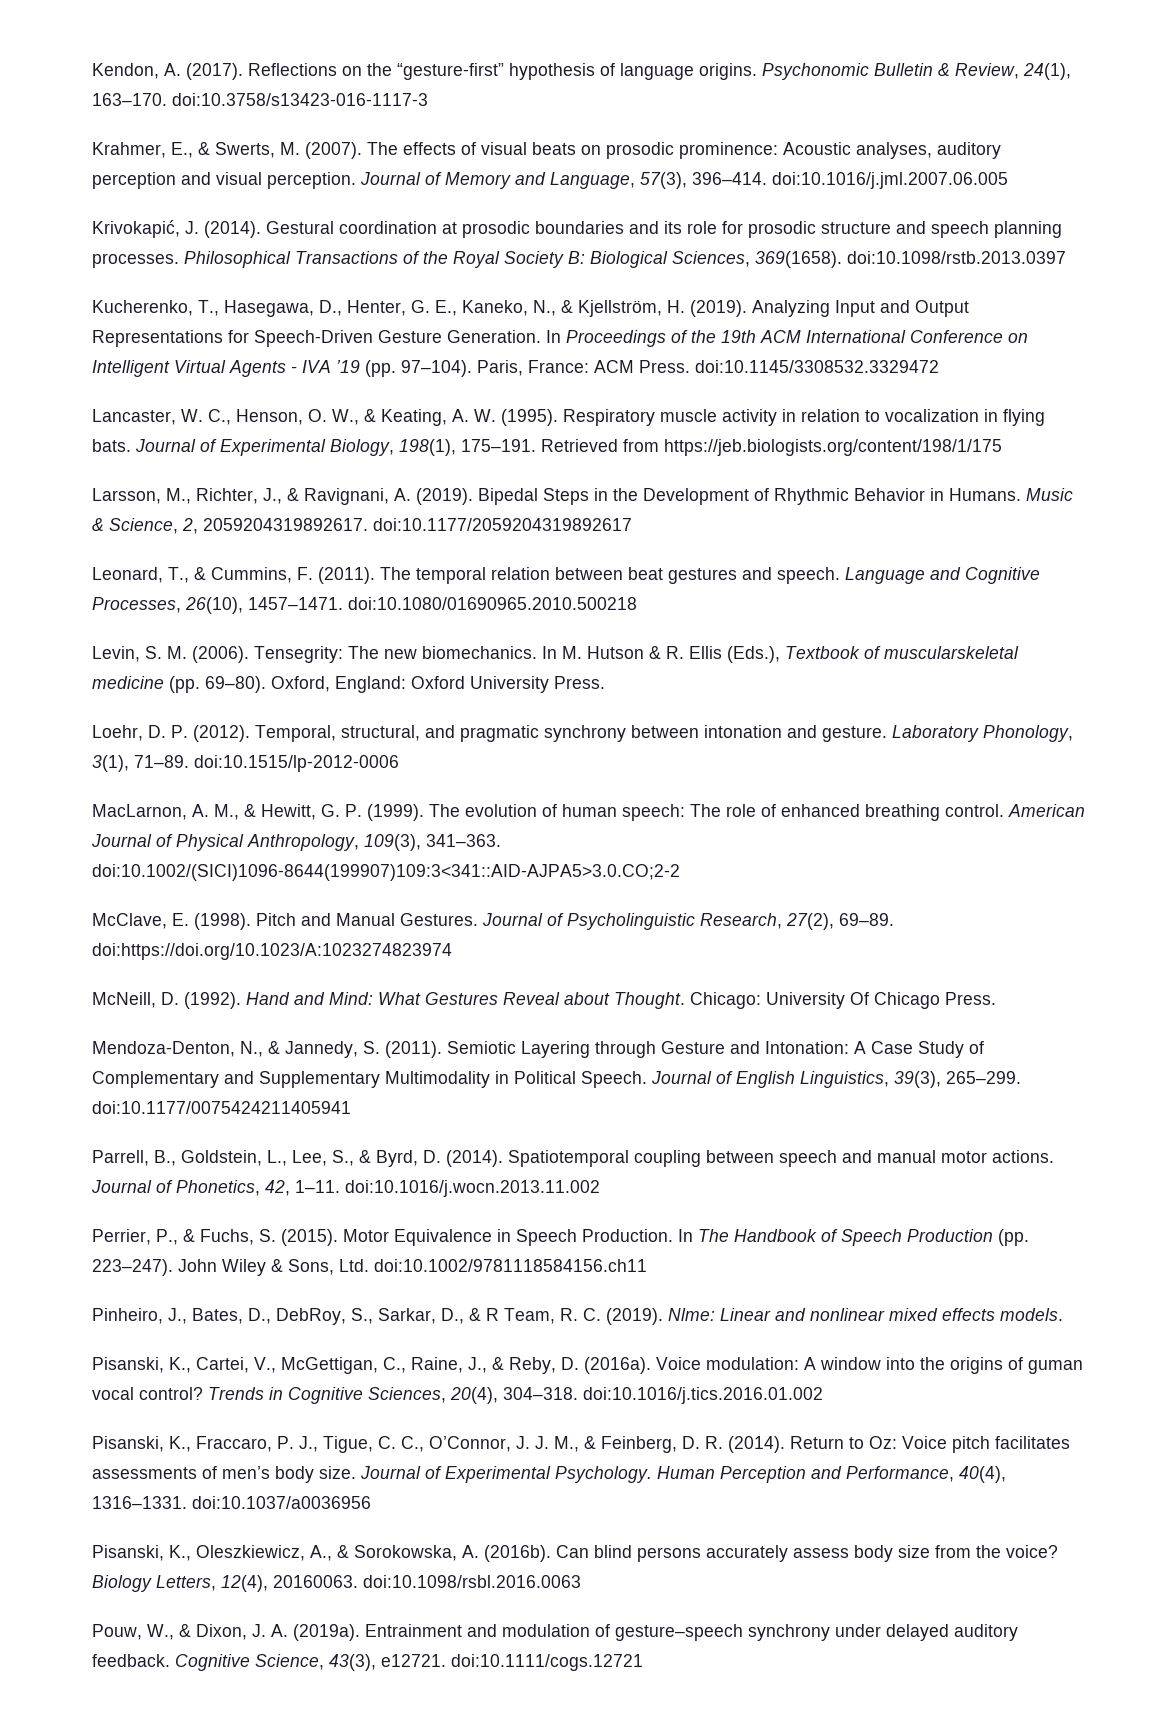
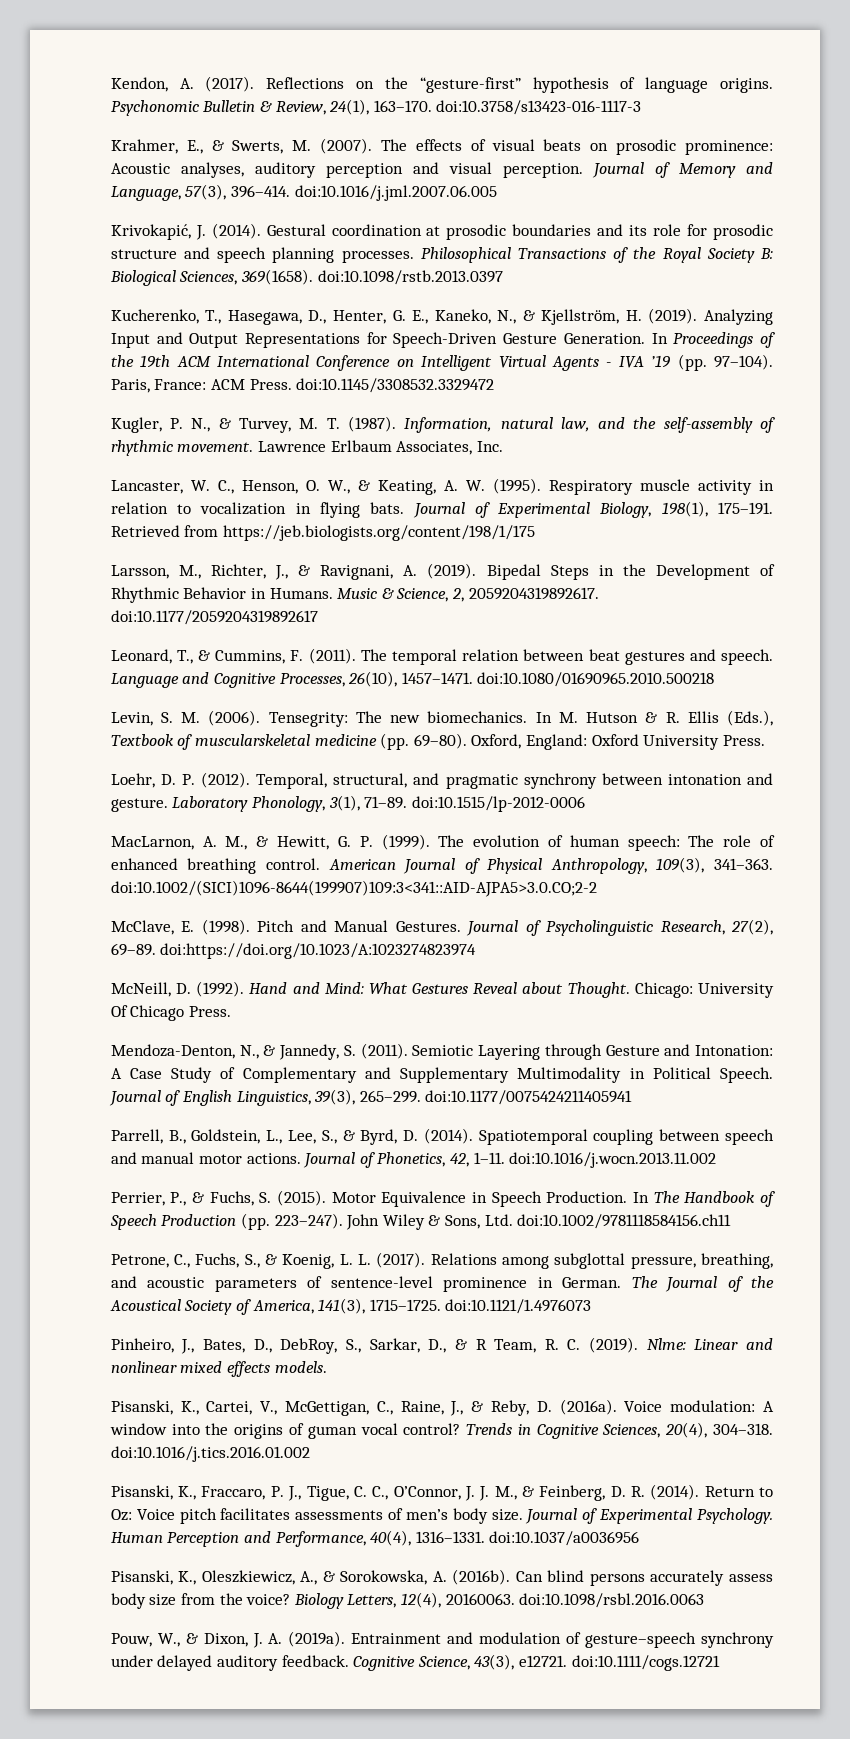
(939, 366) none -> [110,416,775,433] [110,440,503,456] // Kugler, P. N., & Turvey, M. T. (1987). Information, natural law, and the self-assembly of rhythmic movement. Lawrence Erlbaum Associates, Inc.
(647, 1265) none -> [110,1252,773,1269] [110,1276,774,1292] [109,1298,592,1315] // Petrone, C., Fuchs, S., & Koenig, L. L. (2017). Relations among subglottal pressure, breathing, and acoustic parameters of sentence-level prominence in German. The Journal of the Acoustical Society of America, 141(3), 1715–1725. doi:10.1121/1.4976073

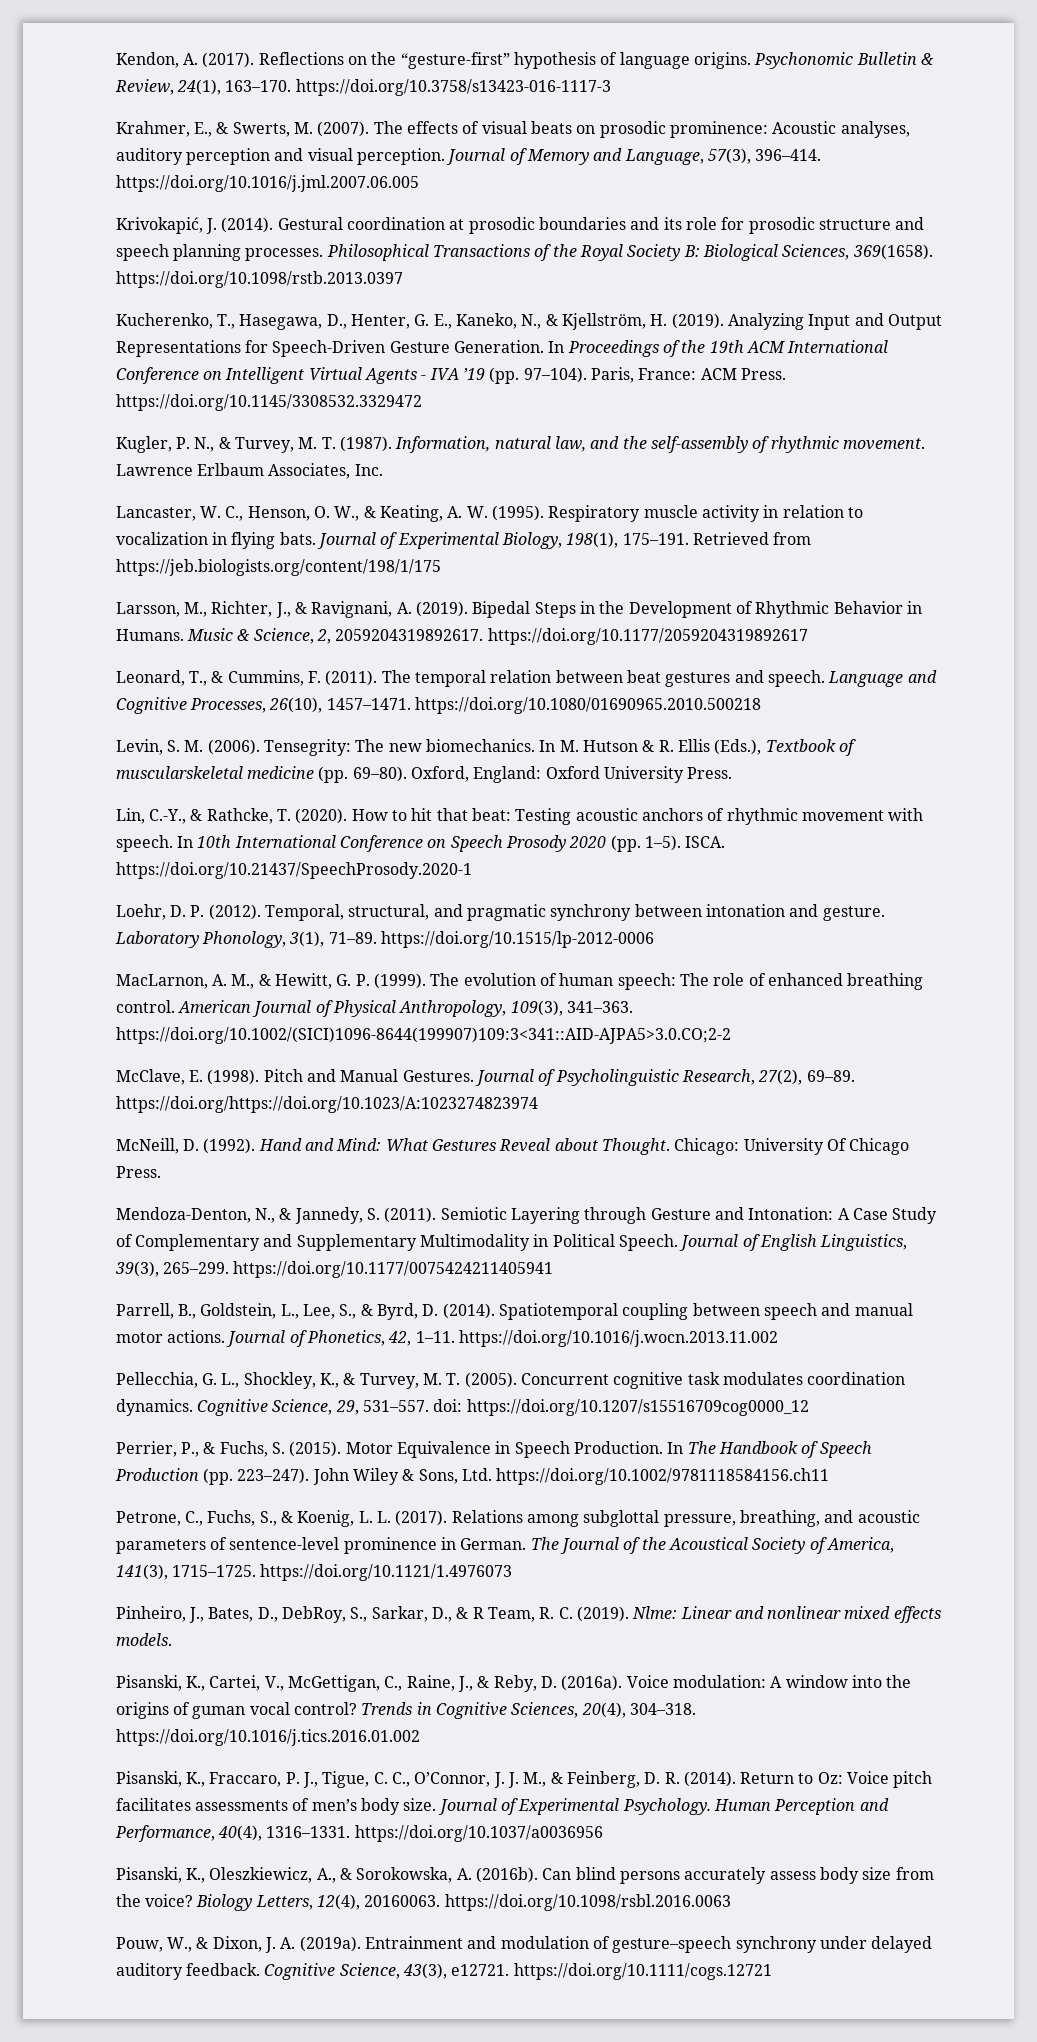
[436,100,642,115] doi:10.3758/s13423-016-1117-3 -> [295,79,611,96] https://doi.org/10.3758/s13423-016-1117-3
[294,185,497,201] doi:10.1016/j.jml.2007.06.005 -> [115,175,419,192] https://doi.org/10.1016/j.jml.2007.06.005
[317,270,503,285] doi:10.1098/rstb.2013.0397 -> [115,271,403,288] https://doi.org/10.1098/rstb.2013.0397
[296,378,495,393] doi:10.1145/3308532.3329472 -> [115,394,422,411] https://doi.org/10.1145/3308532.3329472
[110,610,318,625] doi:10.1177/2059204319892617 -> [487,628,808,645] https://doi.org/10.1177/2059204319892617
[477,672,715,687] doi:10.1080/01690965.2010.500218 -> [414,697,761,714] https://doi.org/10.1080/01690965.2010.500218
(765, 740) none -> [115,808,924,825] [115,835,726,852] [115,862,472,879] // Lin, C.-Y., & Rathcke, T. (2020). How to hit that beat: Testing acoustic anchors of rhythmic movement with speech. In 10th International Conference on Speech Prosody 2020 (pp. 1–5). ISCA. https://doi.org/10.21437/SpeechProsody.2020-1
[411,796,585,812] doi:10.1515/lp-2012-0006 -> [380,931,654,948] https://doi.org/10.1515/lp-2012-0006
[110,880,597,897] doi:10.1002/(SICI)1096-8644(199907)109:3<341::AID-AJPA5>3.0.CO;2-2 -> [115,1027,731,1044] https://doi.org/10.1002/(SICI)1096-8644(199907)109:3<341::AID-AJPA5>3.0.CO;2-2
[160,943,477,959] doi:https://doi.org/10.1023/A:1023274823974 -> [115,1096,538,1113] https://doi.org/https://doi.org/10.1023/A:1023274823974
[425,1090,633,1105] doi:10.1177/0075424211405941 -> [233,1261,554,1278] https://doi.org/10.1177/0075424211405941
[509,1152,717,1168] doi:10.1016/j.wocn.2013.11.002 -> [458,1330,778,1347] [115,1372,906,1389] [115,1399,809,1416] https://doi.org/10.1016/j.wocn.2013.11.002 // Pellecchia, G. L., Shockley, K., & Turvey, M. T. (2005). Concurrent cognitive task modulates coordination dynamics. Cognitive Science, 29, 531–557. doi: https://doi.org/10.1207/s15516709cog0000_12
[517,1214,732,1229] doi:10.1002/9781118584156.ch11 -> [496,1468,830,1485] https://doi.org/10.1002/9781118584156.ch11
[445,1299,592,1314] doi:10.1121/1.4976073 -> [260,1564,513,1581] https://doi.org/10.1121/1.4976073
[110,1446,310,1462] doi:10.1016/j.tics.2016.01.002 -> [115,1729,420,1746] https://doi.org/10.1016/j.tics.2016.01.002
[489,1531,640,1546] doi:10.1037/a0036956 -> [354,1825,603,1842] https://doi.org/10.1037/a0036956
[519,1593,705,1608] doi:10.1098/rsbl.2016.0063 -> [444,1894,731,1911] https://doi.org/10.1098/rsbl.2016.0063
[571,1655,720,1671] doi:10.1111/cogs.12721 -> [513,1963,772,1980] https://doi.org/10.1111/cogs.12721

